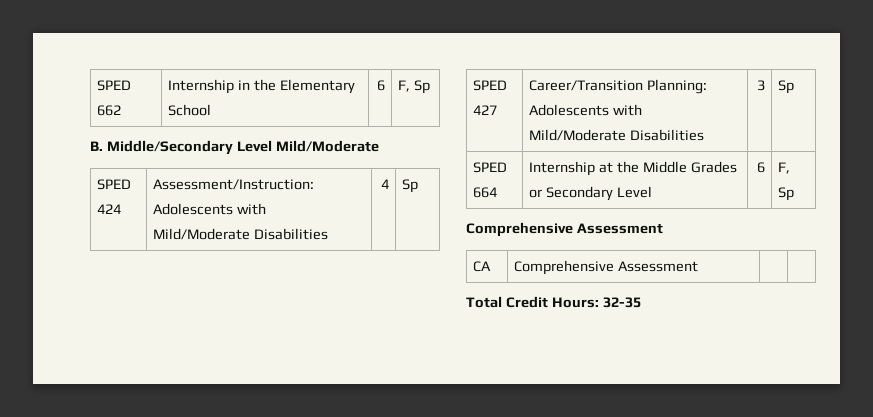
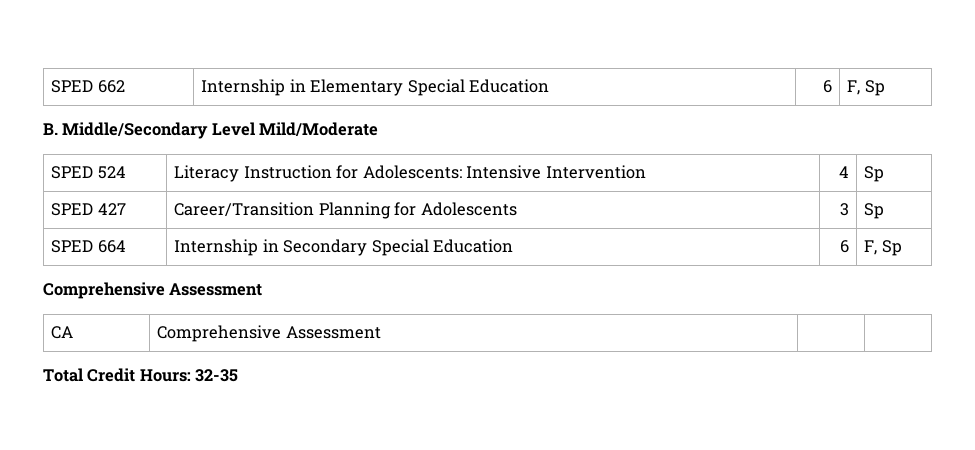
[254,79,356,94] [168,104,212,116] the Elementary School -> [310,79,550,96] Elementary Special Education
[97,204,122,214] [153,179,315,190] [153,203,267,215] [153,228,329,240] 424 | Assessment/Instruction: Adolescents with Mild/Moderate Disabilities -> [97,166,126,179] [174,165,646,182] 524 | Literacy Instruction for Adolescents: Intensive Intervention
[647,79,708,94] [529,104,643,116] [529,129,705,141] Planning: Adolescents with Mild/Moderate Disabilities -> [318,202,517,219] Planning for Adolescents
[599,161,738,173] [529,186,653,201] at the Middle Grades or Secondary Level -> [262,239,514,256] in Secondary Special Education

